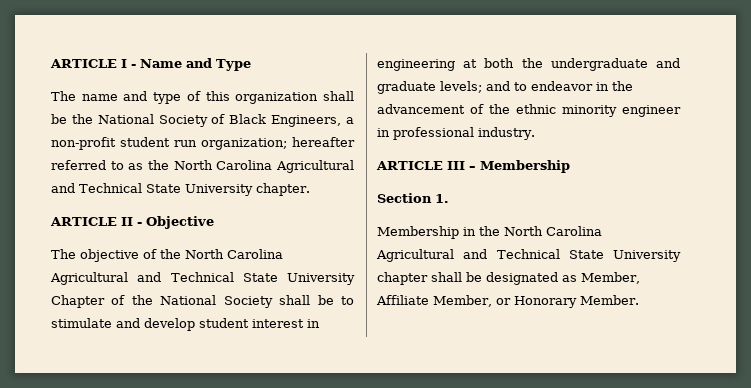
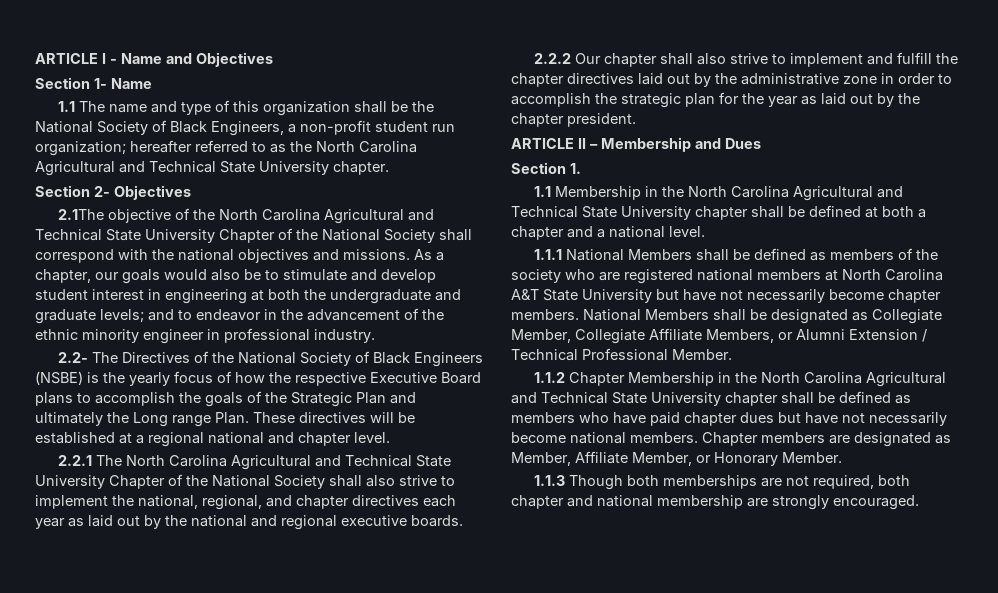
[216,59,251,71] Type // -> [196,52,273,67] [35,77,152,89] [58,101,76,112] Objectives // Section 1- Name // 1.1
[50,216,214,229] [51,249,76,259] ARTICLE II - Objective // The -> [35,185,191,200] [58,209,105,220] Section 2- Objectives // 2.1The
(311, 300) none -> [35,249,444,263] [35,269,240,284] correspond with the national objectives and missions. As a chapter, our goals would also
[376,161,465,170] // ARTICLE III -> [58,351,484,367] [35,371,481,386] [35,391,416,407] [35,412,415,427] [35,432,390,447] [58,455,452,470] [35,474,455,489] [35,495,456,510] [35,515,463,530] [534,52,959,67] [511,73,952,87] [511,92,920,108] [511,113,636,127] [511,138,586,149] // 2.2- The Directives of the National Society of Black Engineers (NSBE) is the yearly focus of how the respective Executive Board plans to accomplish the goals of the Strategic Plan and ultimately the Long range Plan. These directives will be established at a regional national and chapter level. // 2.2.1 The North Carolina Agricultural and Technical State University Chapter of the National Society shall also strive to implement the national, regional, and chapter directives each year as laid out by the national and regional executive boards. // 2.2.2 Our chapter shall also strive to implement and fulfill the chapter directives laid out by the administrative zone in order to accomplish the strategic plan for the year as laid out by the chapter president. // ARTICLE II
(570, 166) none -> [695,138,761,149] and Dues
(449, 198) none -> [534,186,552,197] 1.1
(482, 277) none -> [809,205,926,218] [511,226,705,240] [534,248,939,261] [511,269,943,284] [511,289,941,303] [511,309,942,324] [511,328,927,344] [511,348,732,361] [534,372,947,387] [511,391,911,406] [511,412,947,426] [511,432,850,446] defined at both a chapter and a national level. // 1.1.1 National Members shall be defined as members of the society who are registered national members at North Carolina A&T State University but have not necessarily become chapter members. National Members shall be designated as Collegiate Member, Collegiate Affiliate Members, or Alumni Extension / Technical Professional Member. // 1.1.2 Chapter Membership in the North Carolina Agricultural and Technical State University chapter shall be defined as members who have paid chapter dues but have not necessarily become national members. Chapter members are
(639, 300) none -> [534,475,911,490] [511,495,919,510] // 1.1.3 Though both memberships are not required, both chapter and national membership are strongly encouraged.

